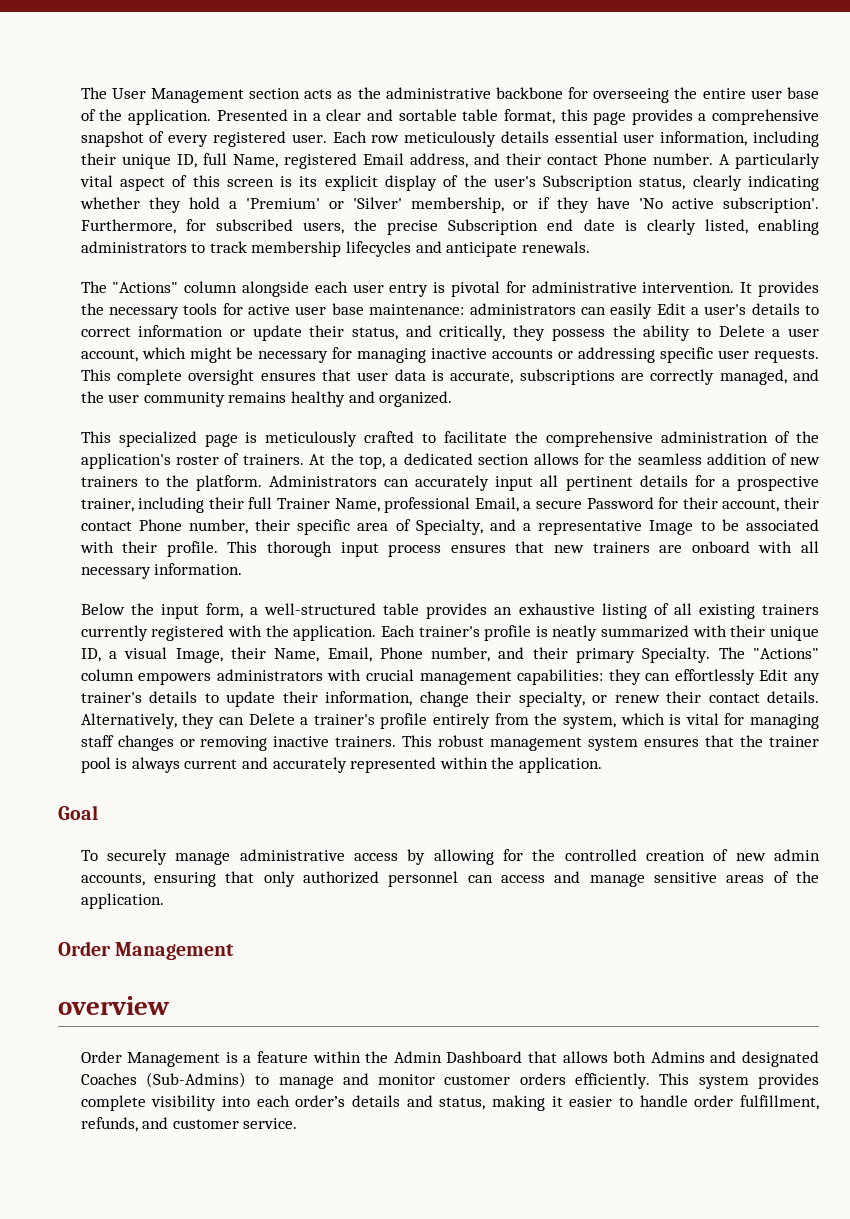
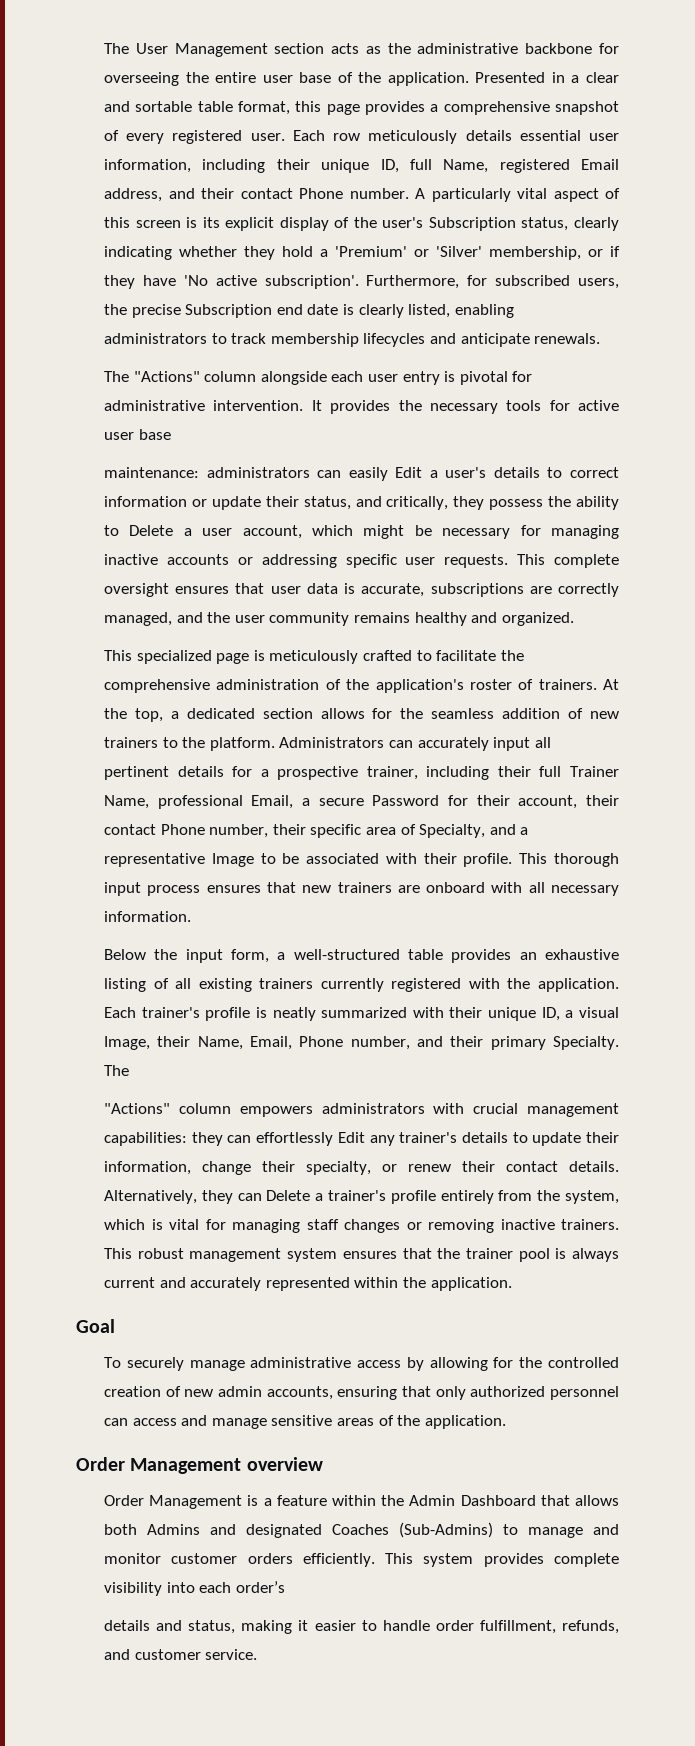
(364, 309) none -> (171, 434) //
(745, 653) none -> (129, 1070) //
(235, 951) // -> (242, 1466) none
(346, 1101) none -> (285, 1587) //

